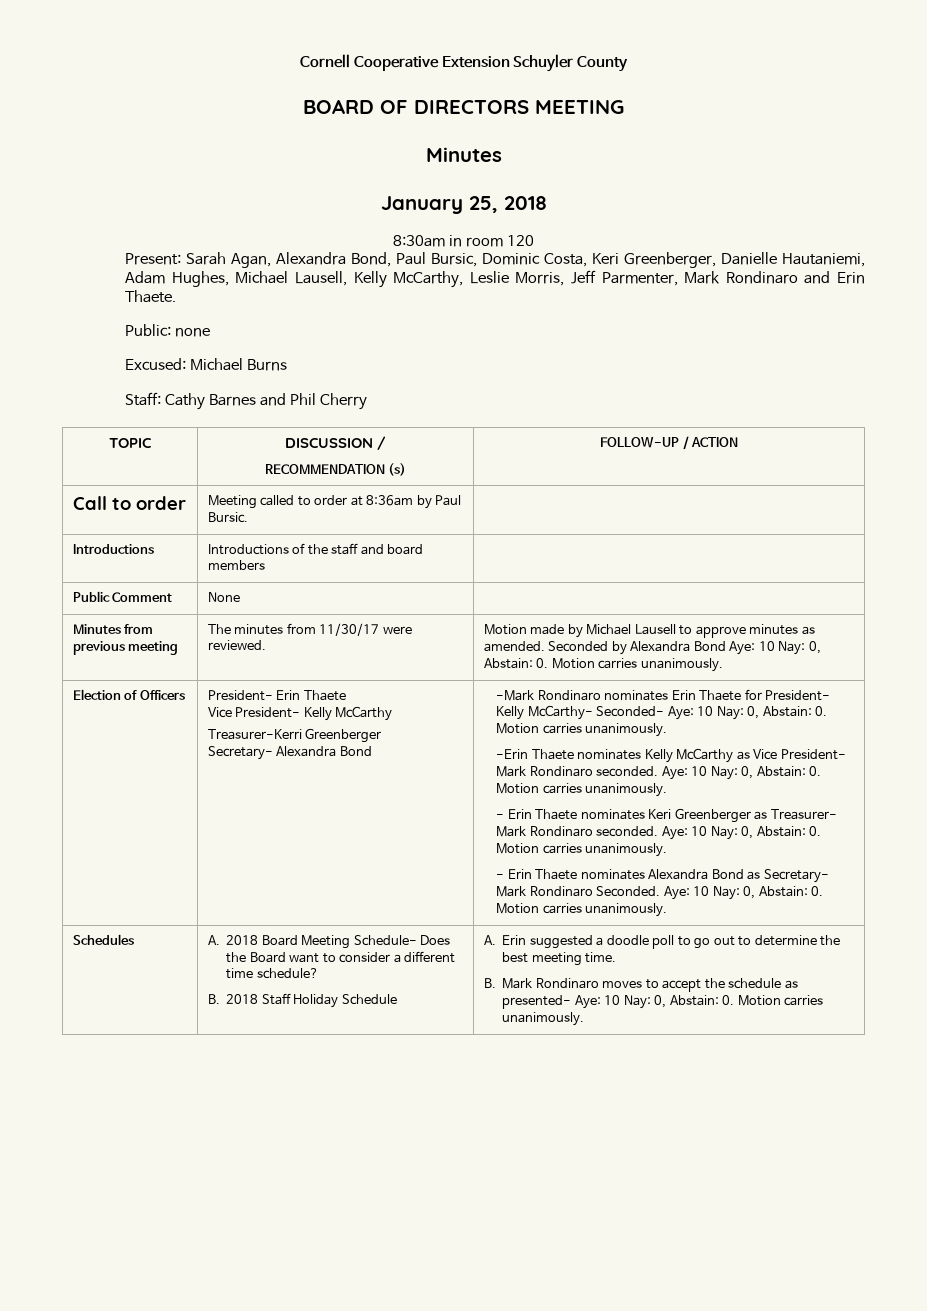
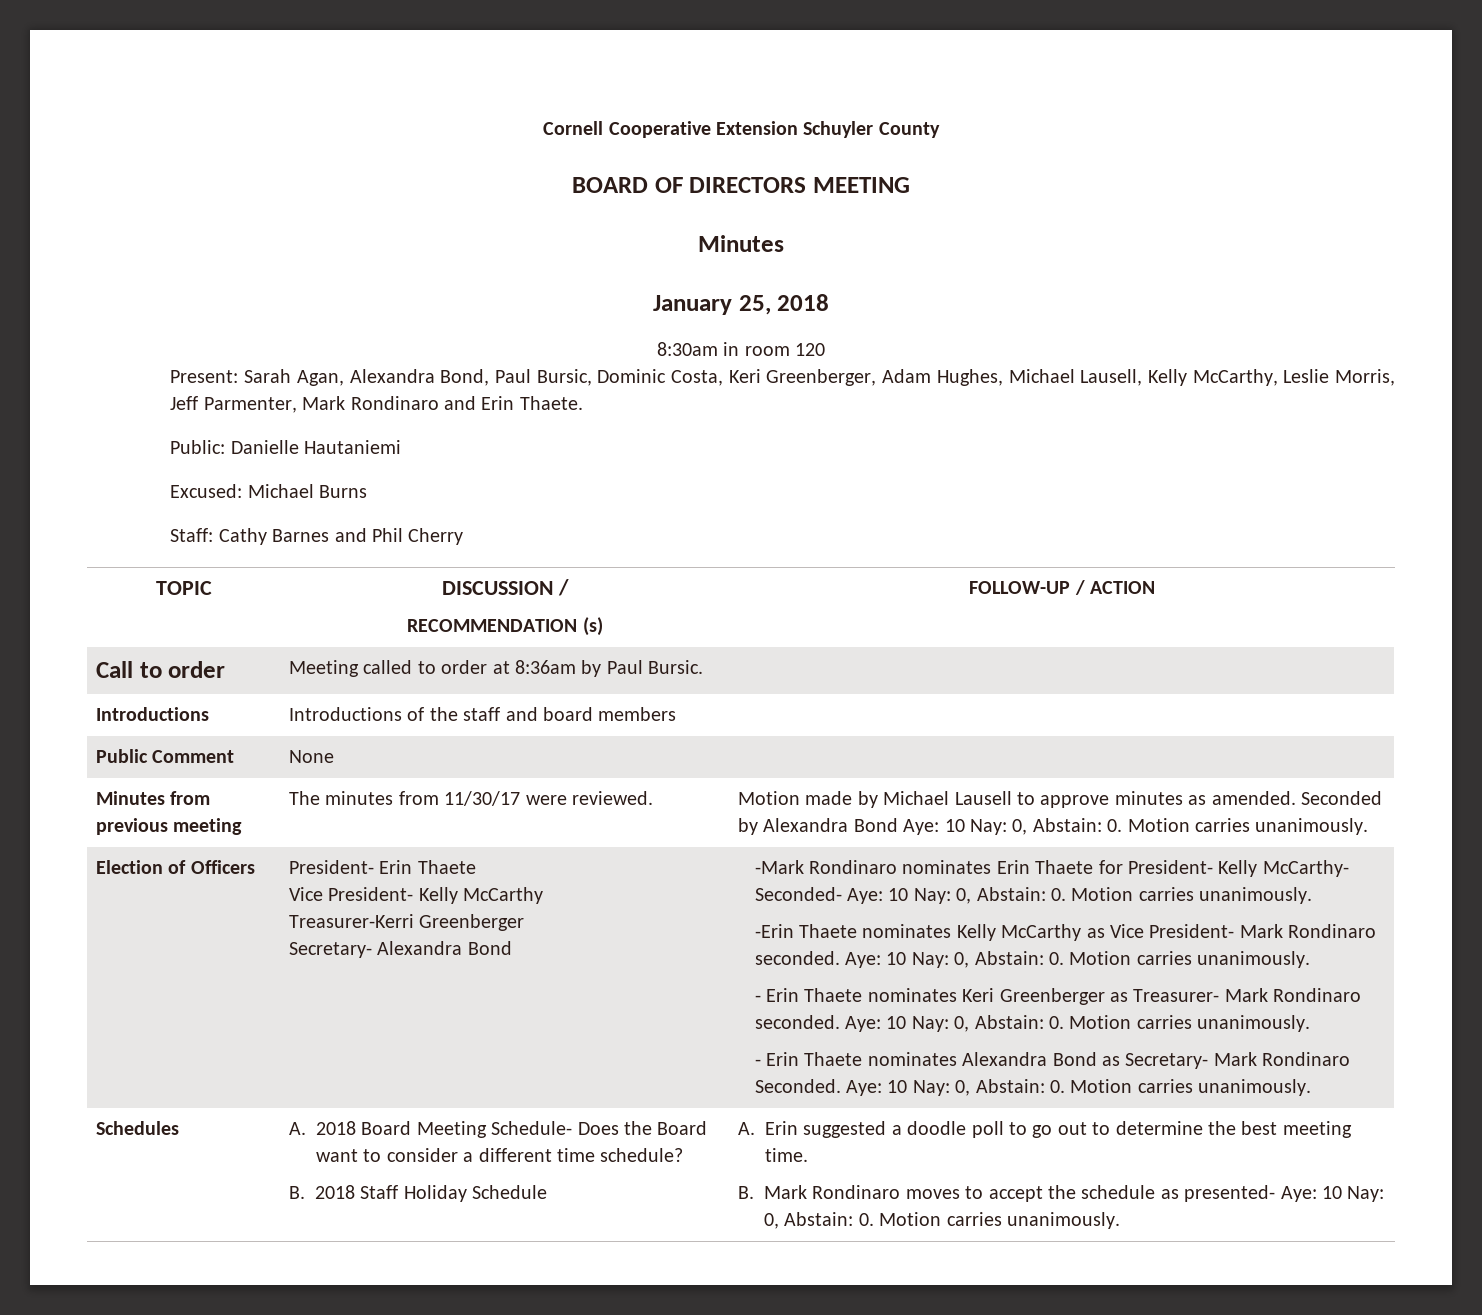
[721,252,866,267] Danielle Hautaniemi, -> (877, 377) none
[125,324,211,337] Public: none -> [170,440,402,454] Public: Danielle Hautaniemi

